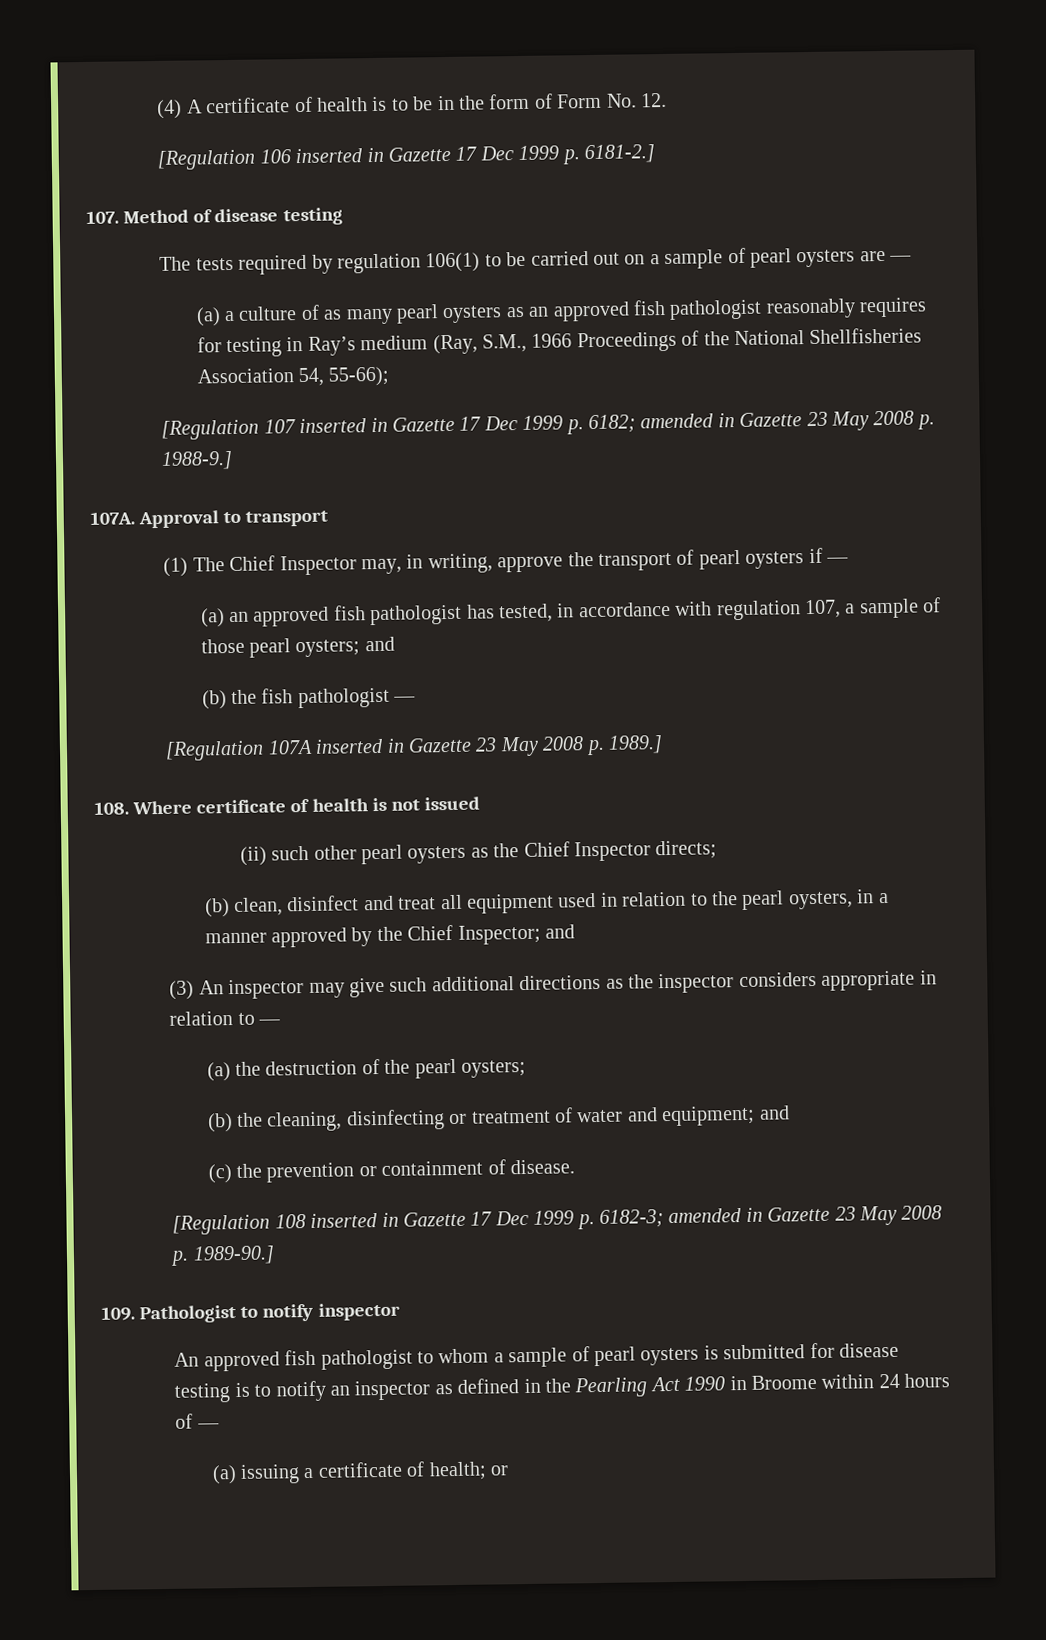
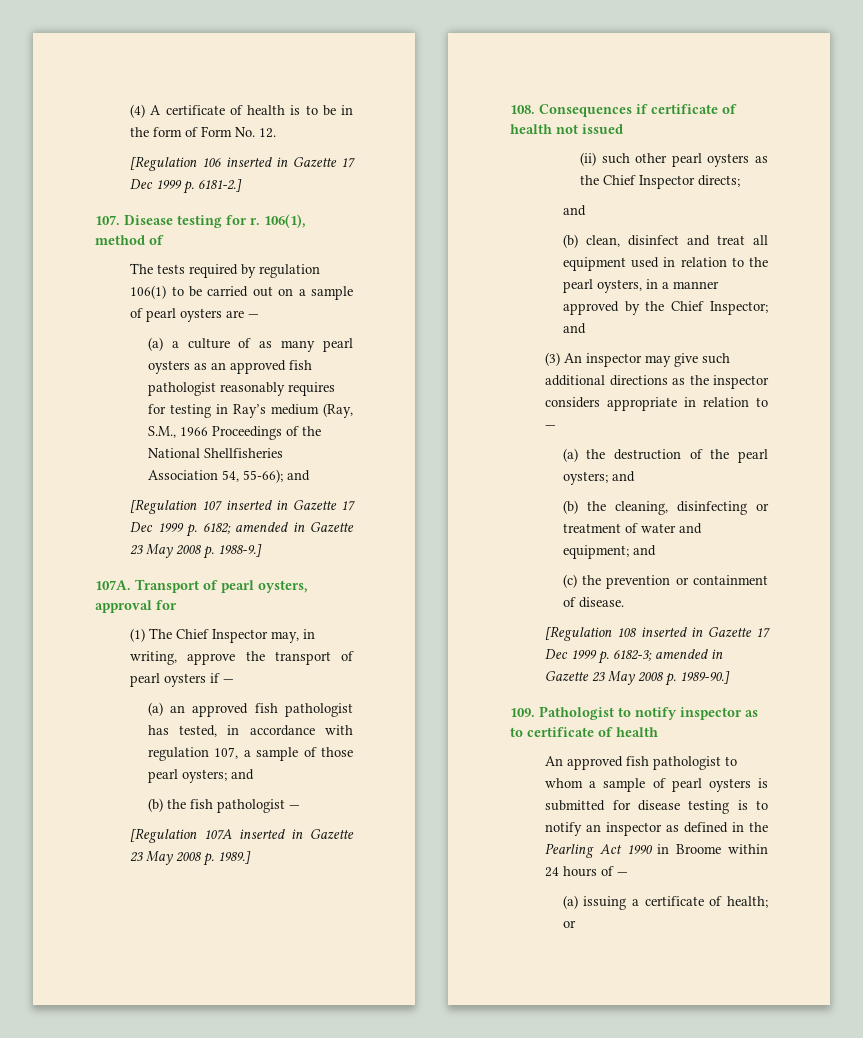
[123,207,343,226] Method of disease testing -> [124,214,306,228] [95,235,164,245] Disease testing for r. 106(1), method of
(391, 376) none -> [286,470,310,481] and
[138,510,329,529] Approval to transport -> [135,579,308,593] [95,600,177,613] Transport of pearl oysters, approval for
[132,797,387,815] Where certificate of health is -> [539,104,737,117] [510,124,552,134] Consequences if certificate of health
(718, 850) none -> [562,205,586,216] // and
(527, 1068) none -> [611,471,635,482] and
(400, 1311) none -> [745,710,758,717] [510,727,658,737] as to certificate of health

